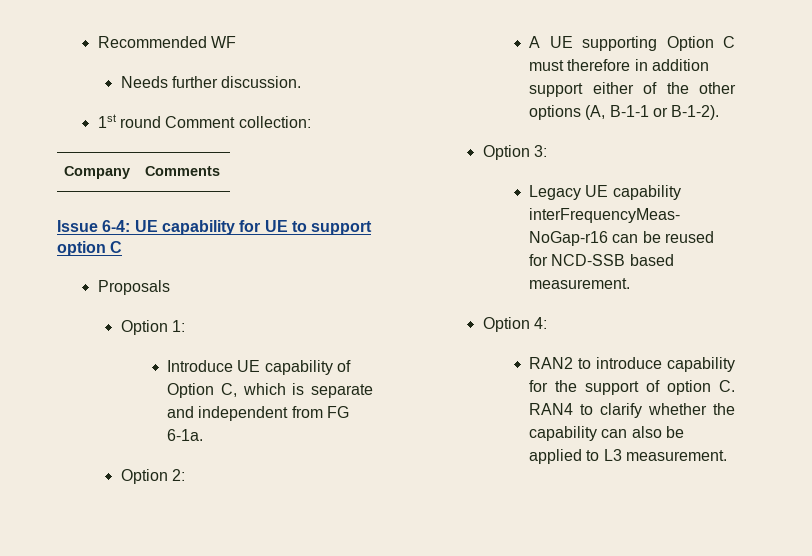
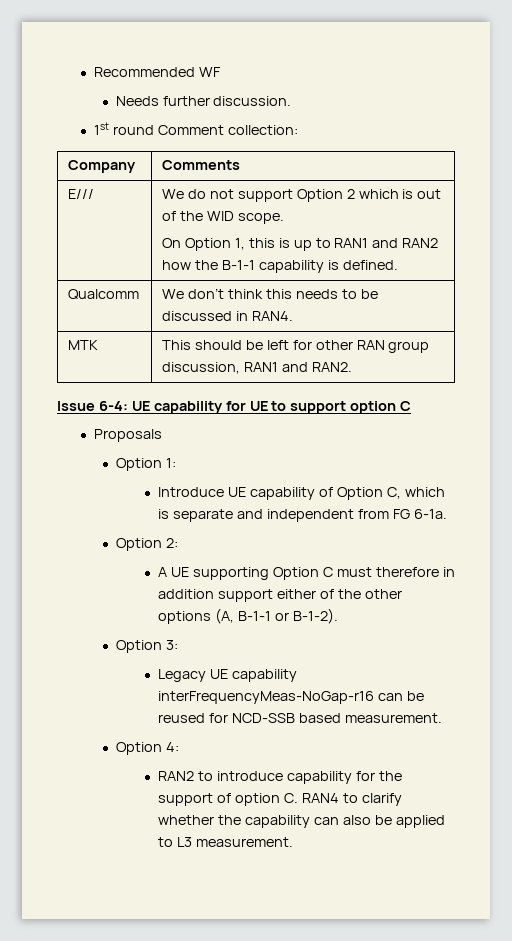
(221, 171) none -> [68,189,95,199] [162,189,442,202] [162,211,284,224] [162,238,439,251] [162,260,398,273] [68,289,140,299] [162,288,378,299] [162,311,293,321] [68,340,99,350] [162,340,430,353] [162,362,352,374] // E/// | We do not support Option 2 which is out of the WID scope. // On Option 1, this is up to RAN1 and RAN2 how the B-1-1 capability is defined. // Qualcomm | We don’t think this needs to be discussed in RAN4. // MTK | This should be left for other RAN group discussion, RAN1 and RAN2.

